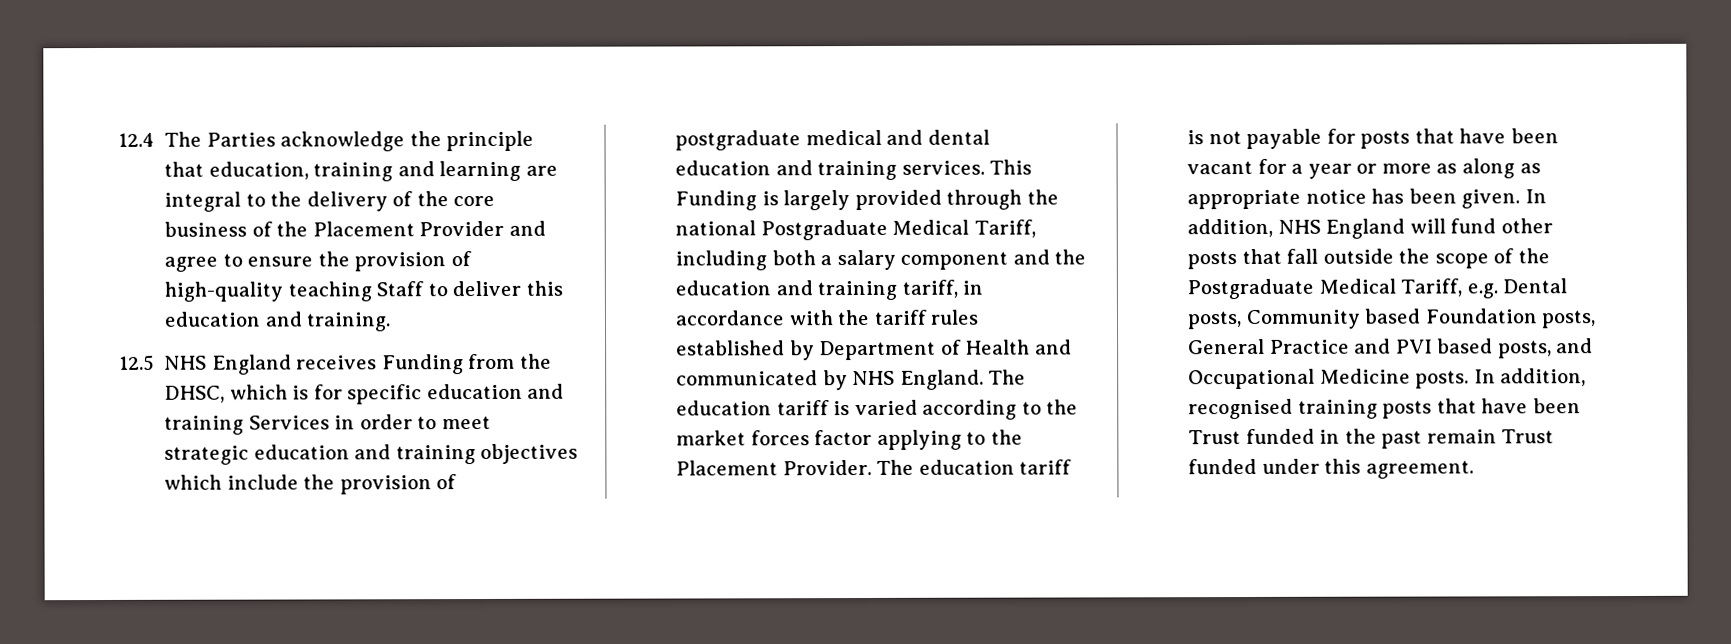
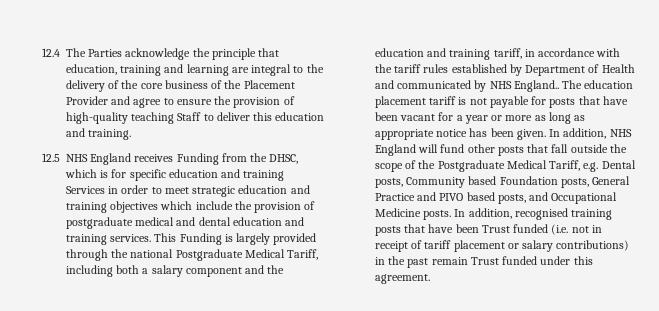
[899,369,1027,390] [676,399,1079,420] [676,429,1023,450] [676,459,1015,476] England. The education tariff is varied according to the market forces factor applying to the Placement Provider. The education -> [513,80,634,92] [375,96,426,108] England.. The education placement
[1461,158,1515,179] along -> [548,112,571,124] long
[1395,339,1433,354] PVI -> [439,193,464,201] PIVO
(1315, 436) none -> [551,224,602,235] [375,240,630,252] (i.e. not in receipt of tariff placement or salary contributions)

